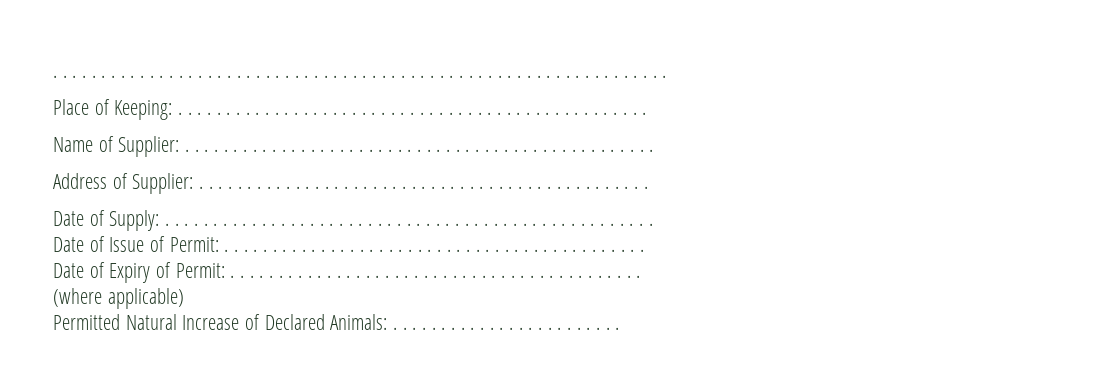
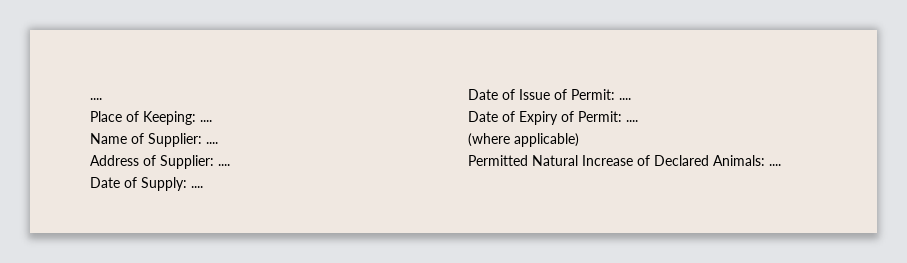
[53,75,667,78] [53,99,647,120] [53,136,654,157] [53,173,648,194] [53,210,653,231] . . . . . . . . . . . . . . . . . . . . . . . . . . . . . . . . . . . . . . . . . . . . . . . . . . . . . . . . . . . . . . . . // Place of Keeping: . . . . . . . . . . . . . . . . . . . . . . . . . . . . . . . . . . . . . . . . . . . . . . . . . // Name of Supplier: . . . . . . . . . . . . . . . . . . . . . . . . . . . . . . . . . . . . . . . . . . . . . . . . . // Address of Supplier: . . . . . . . . . . . . . . . . . . . . . . . . . . . . . . . . . . . . . . . . . . . . . . . // Date of Supply: . . . . . . . . . . . . . . . . . . . . . . . . . . . . . . . . . . . . . . . . . . . . . . . . . . . -> [90,98,102,100] [90,111,212,125] [90,133,218,147] [90,155,230,169] [90,177,203,191] .... // Place of Keeping: .... // Name of Supplier: .... // Address of Supplier: .... // Date of Supply: ....
[224,249,645,252] . . . . . . . . . . . . . . . . . . . . . . . . . . . . . . . . . . . . . . . . . . . . -> [619,98,631,100] ....
[230,275,641,278] . . . . . . . . . . . . . . . . . . . . . . . . . . . . . . . . . . . . . . . . . . . -> [626,120,638,122] ....
[393,327,620,330] . . . . . . . . . . . . . . . . . . . . . . . . -> [769,164,781,166] ....

